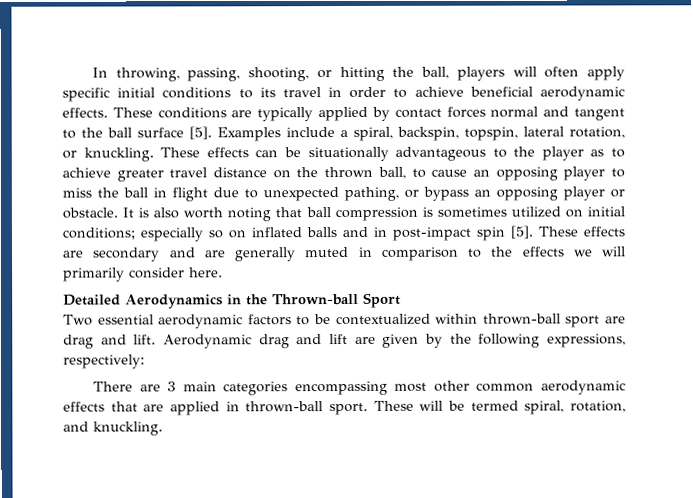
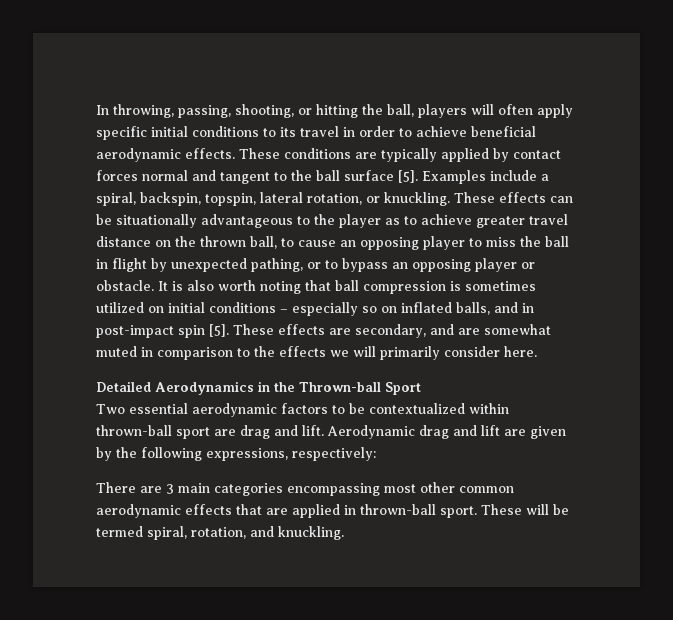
[213,187,258,199] due to -> [151,258,167,272] by
(419, 193) none -> [325,260,338,269] to
[62,227,135,240] conditions; -> [209,302,288,313] conditions –
[306,227,337,238] balls -> [456,302,490,315] balls,
[92,247,161,262] secondary -> [355,324,426,338] secondary,
[234,247,296,262] generally -> [484,324,551,335] somewhat

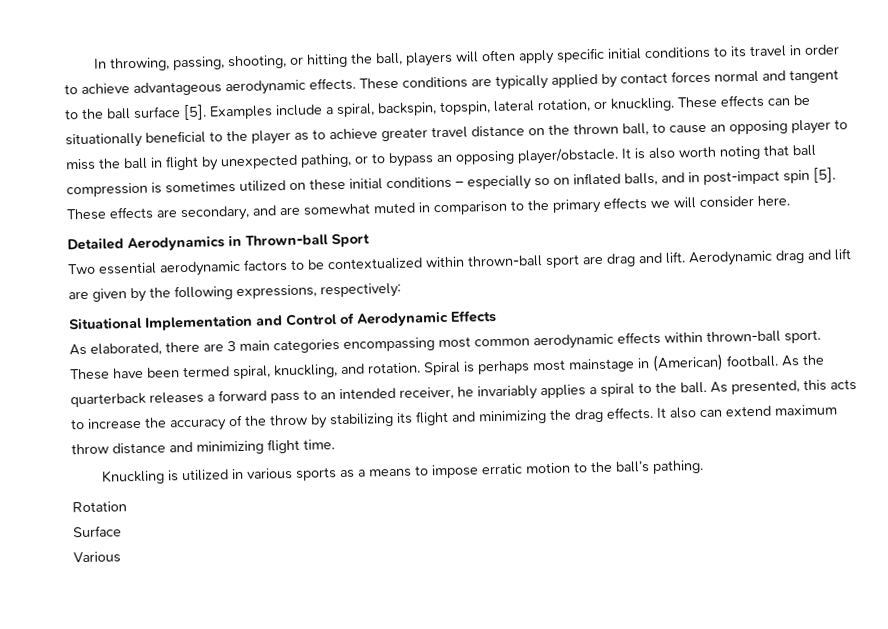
[471,126,536,137] beneficial -> [133,81,222,96] advantageous
[201,214,293,228] advantageous -> [145,130,206,144] beneficial
[475,258,535,272] [96,280,154,291] player or obstacle. -> [517,147,619,165] player/obstacle.
(164, 309) none -> [309,178,346,191] these
(275, 351) none -> [552,198,602,214] primary
[380,346,440,360] primarily -> (696, 203) none
[274,382,295,392] the -> (242, 240) none
[96,482,136,493] There -> [69,309,497,331] [69,341,200,356] Situational Implementation and Control of Aerodynamic Effects // As elaborated, there
[420,482,455,493] other -> (471, 342) none
[236,504,569,518] [96,526,344,540] that are applied in thrown-ball sport. These will be termed spiral, rotation, and knuckling. -> [664,329,821,344] [69,353,825,381] [70,379,857,408] [70,404,838,432] [71,438,335,455] [101,459,705,485] [72,501,127,513] [73,525,122,538] [73,551,121,564] within thrown-ball sport. These have been termed spiral, knuckling, and rotation. Spiral is perhaps most mainstage in (American) football. As the quarterback releases a forward pass to an intended receiver, he invariably applies a spiral to the ball. As presented, this acts to increase the accuracy of the throw by stabilizing its flight and minimizing the drag effects. It also can extend maximum throw distance and minimizing flight time. // Knuckling is utilized in various sports as a means to impose erratic motion to the ball’s pathing. // Rotation // Surface // Various

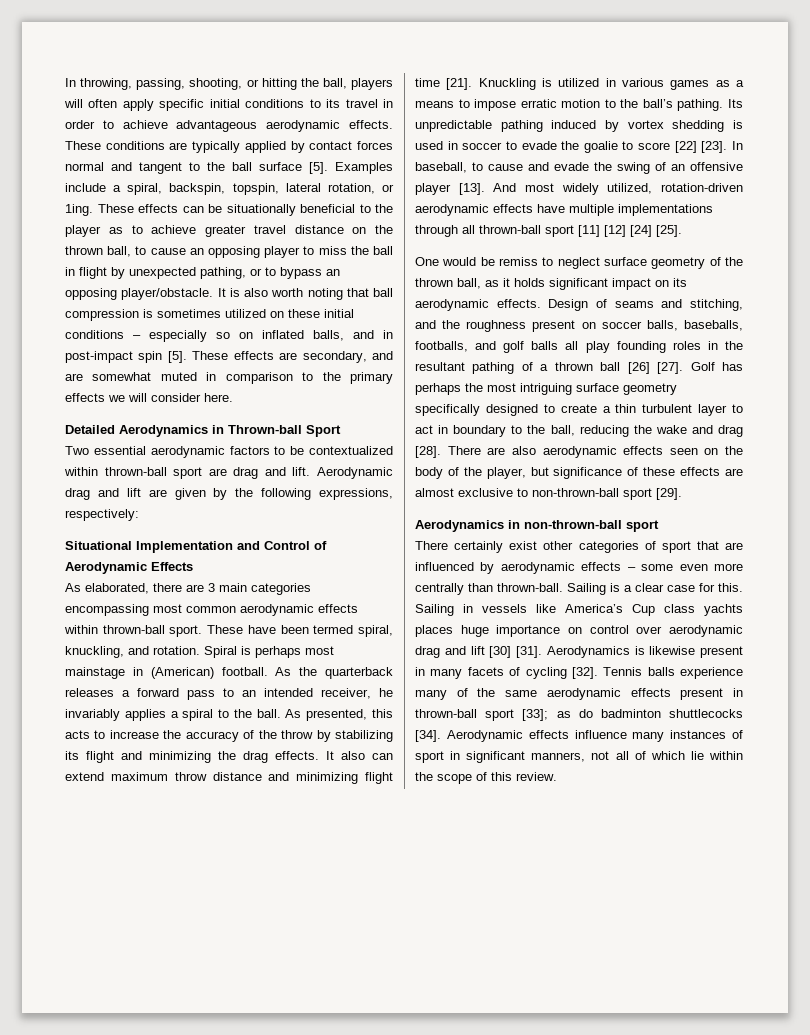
[610,97,675,112] knuckling. -> [65,204,93,216] 1ing.
[303,439,335,450] time. // -> [415,78,473,90] time [21].
[295,467,338,481] sports -> [670,80,710,90] games
[72,501,127,513] [73,525,122,538] [73,551,121,564] // Rotation // Surface // Various -> [728,99,743,108] [415,120,743,132] [415,141,743,153] [415,162,743,174] [415,183,743,195] [415,204,713,216] [415,225,682,237] [415,257,743,269] [415,278,687,290] [415,299,743,311] [415,320,743,332] [415,341,743,353] [415,362,743,374] [415,383,677,395] [415,404,743,416] [415,425,743,437] [415,446,743,458] [415,467,743,479] [415,488,682,500] [415,520,659,532] [415,541,743,553] [415,562,743,574] [415,583,743,595] [415,604,743,616] [415,625,743,637] [415,646,743,658] [415,667,743,679] [415,688,743,700] [415,709,743,721] [415,730,743,742] [415,751,743,763] [415,772,557,784] Its unpredictable pathing induced by vortex shedding is used in soccer to evade the goalie to score [22] [23]. In baseball, to cause and evade the swing of an offensive player [13]. And most widely utilized, rotation-driven aerodynamic effects have multiple implementations through all thrown-ball sport [11] [12] [24] [25]. // One would be remiss to neglect surface geometry of the thrown ball, as it holds significant impact on its aerodynamic effects. Design of seams and stitching, and the roughness present on soccer balls, baseballs, footballs, and golf balls all play founding roles in the resultant pathing of a thrown ball [26] [27]. Golf has perhaps the most intriguing surface geometry specifically designed to create a thin turbulent layer to act in boundary to the ball, reducing the wake and drag [28]. There are also aerodynamic effects seen on the body of the player, but significance of these effects are almost exclusive to non-thrown-ball sport [29]. // Aerodynamics in non-thrown-ball sport // There certainly exist other categories of sport that are influenced by aerodynamic effects – some even more centrally than thrown-ball. Sailing is a clear case for this. Sailing in vessels like America’s Cup class yachts places huge importance on control over aerodynamic drag and lift [30] [31]. Aerodynamics is likewise present in many facets of cycling [32]. Tennis balls experience many of the same aerodynamic effects present in thrown-ball sport [33]; as do badminton shuttlecocks [34]. Aerodynamic effects influence many instances of sport in significant manners, not all of which lie within the scope of this review.

